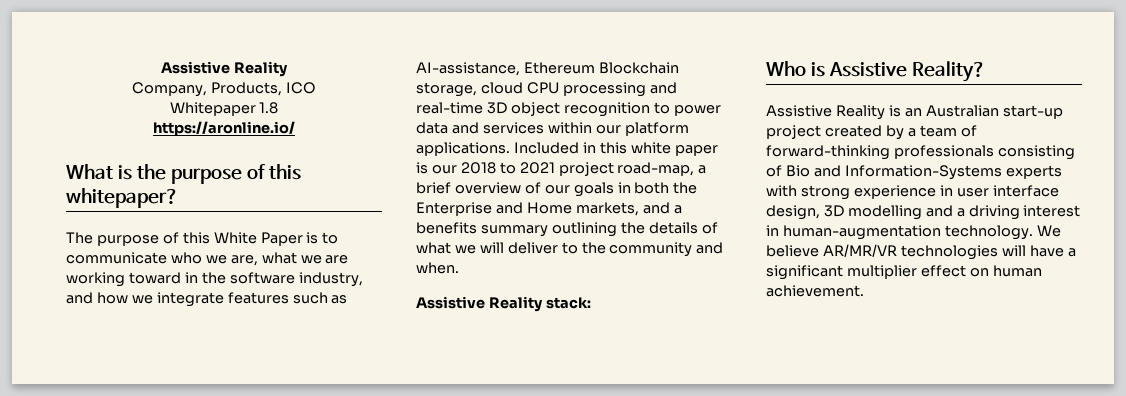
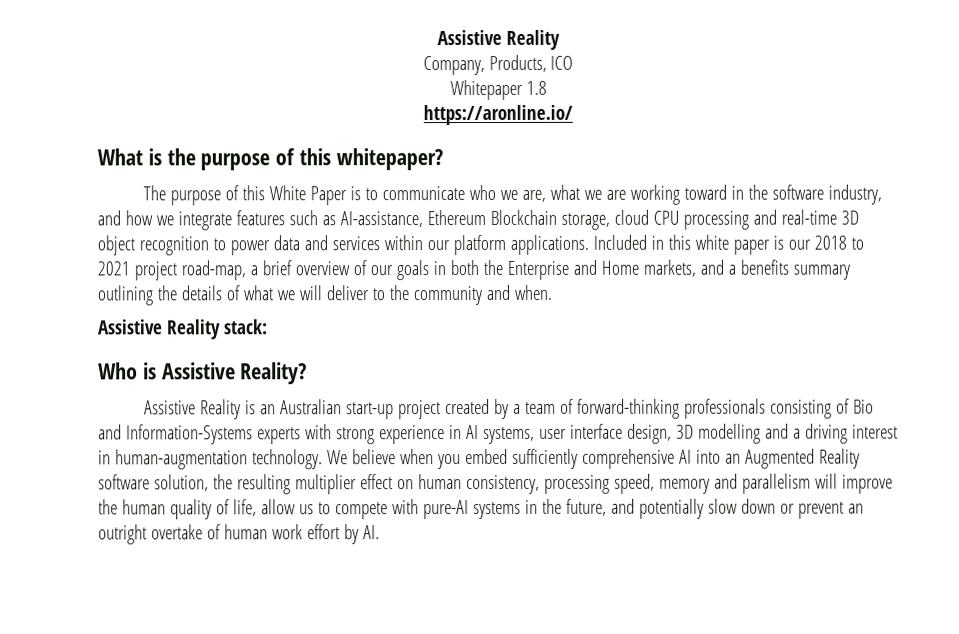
(953, 190) none -> [465,425,535,444] AI systems,
[822,244,1076,260] [766,265,1042,280] [766,285,864,297] AR/MR/VR technologies will have a significant multiplier effect on human achievement. -> [399,448,860,470] [98,473,893,495] [98,498,864,520] [98,524,380,545] when you embed sufficiently comprehensive AI into an Augmented Reality software solution, the resulting multiplier effect on human consistency, processing speed, memory and parallelism will improve the human quality of life, allow us to compete with pure-AI systems in the future, and potentially slow down or prevent an outright overtake of human work effort by AI.

